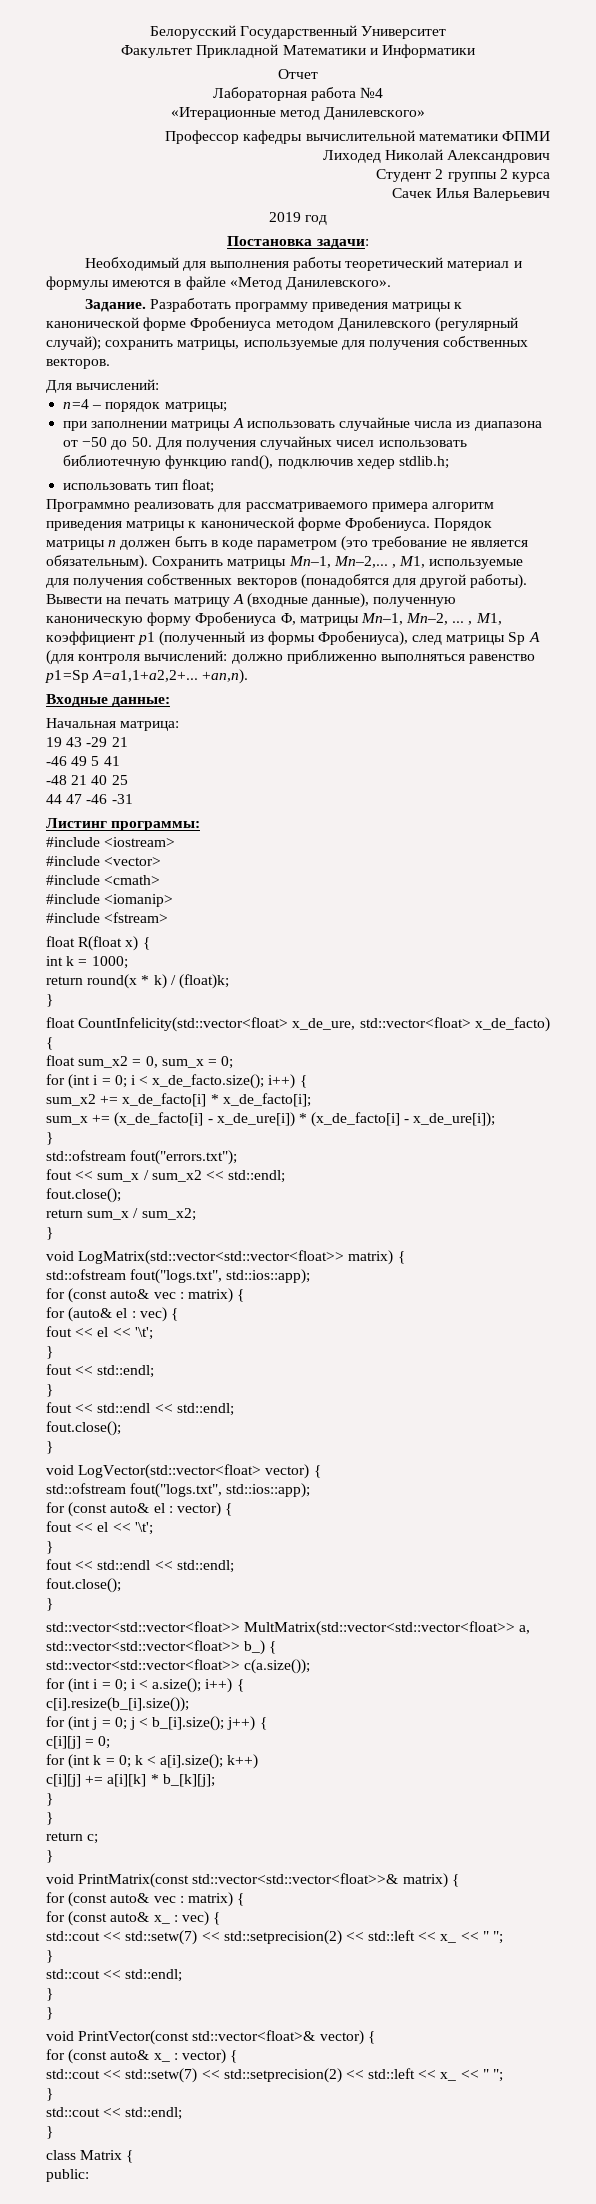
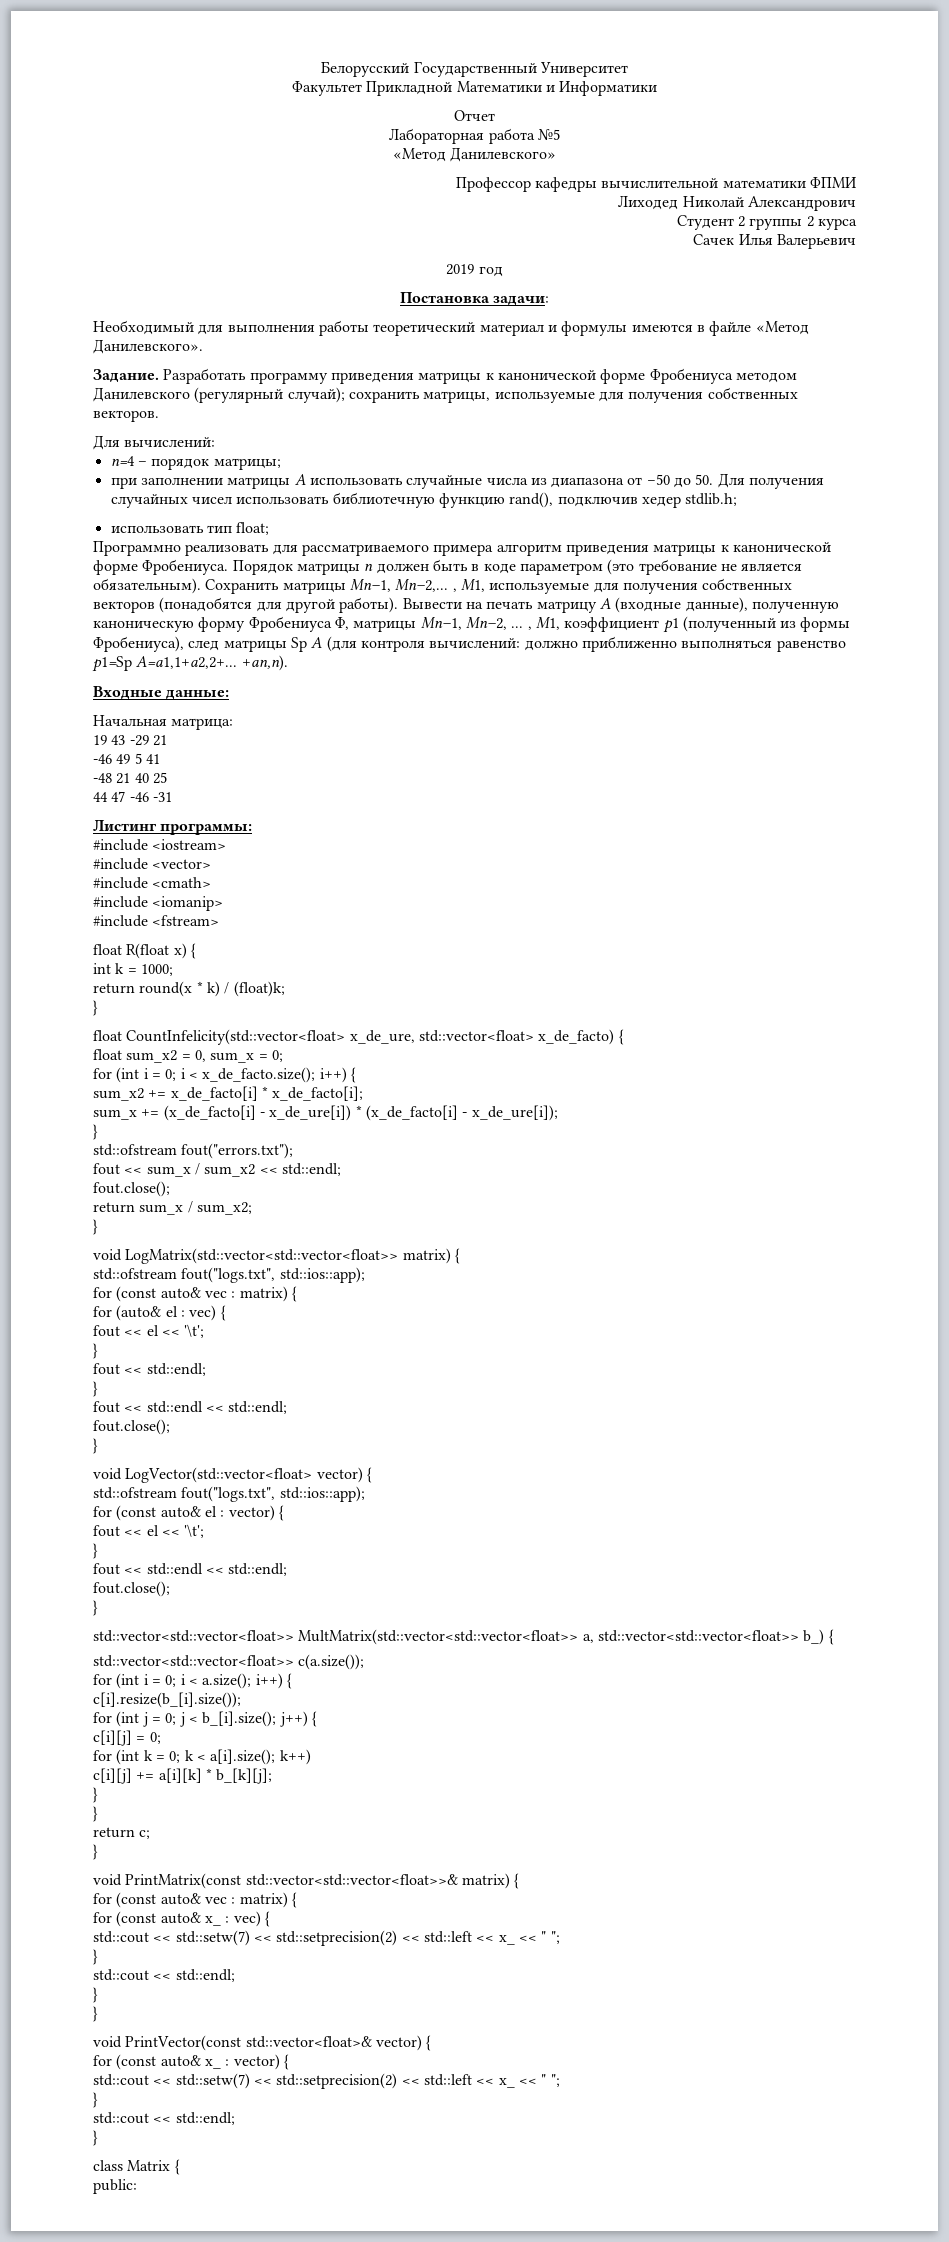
[360,87,384,98] [170,107,320,120] №4 // «Итерационные метод -> [537,129,560,141] [392,148,446,162] №5 // «Метод

